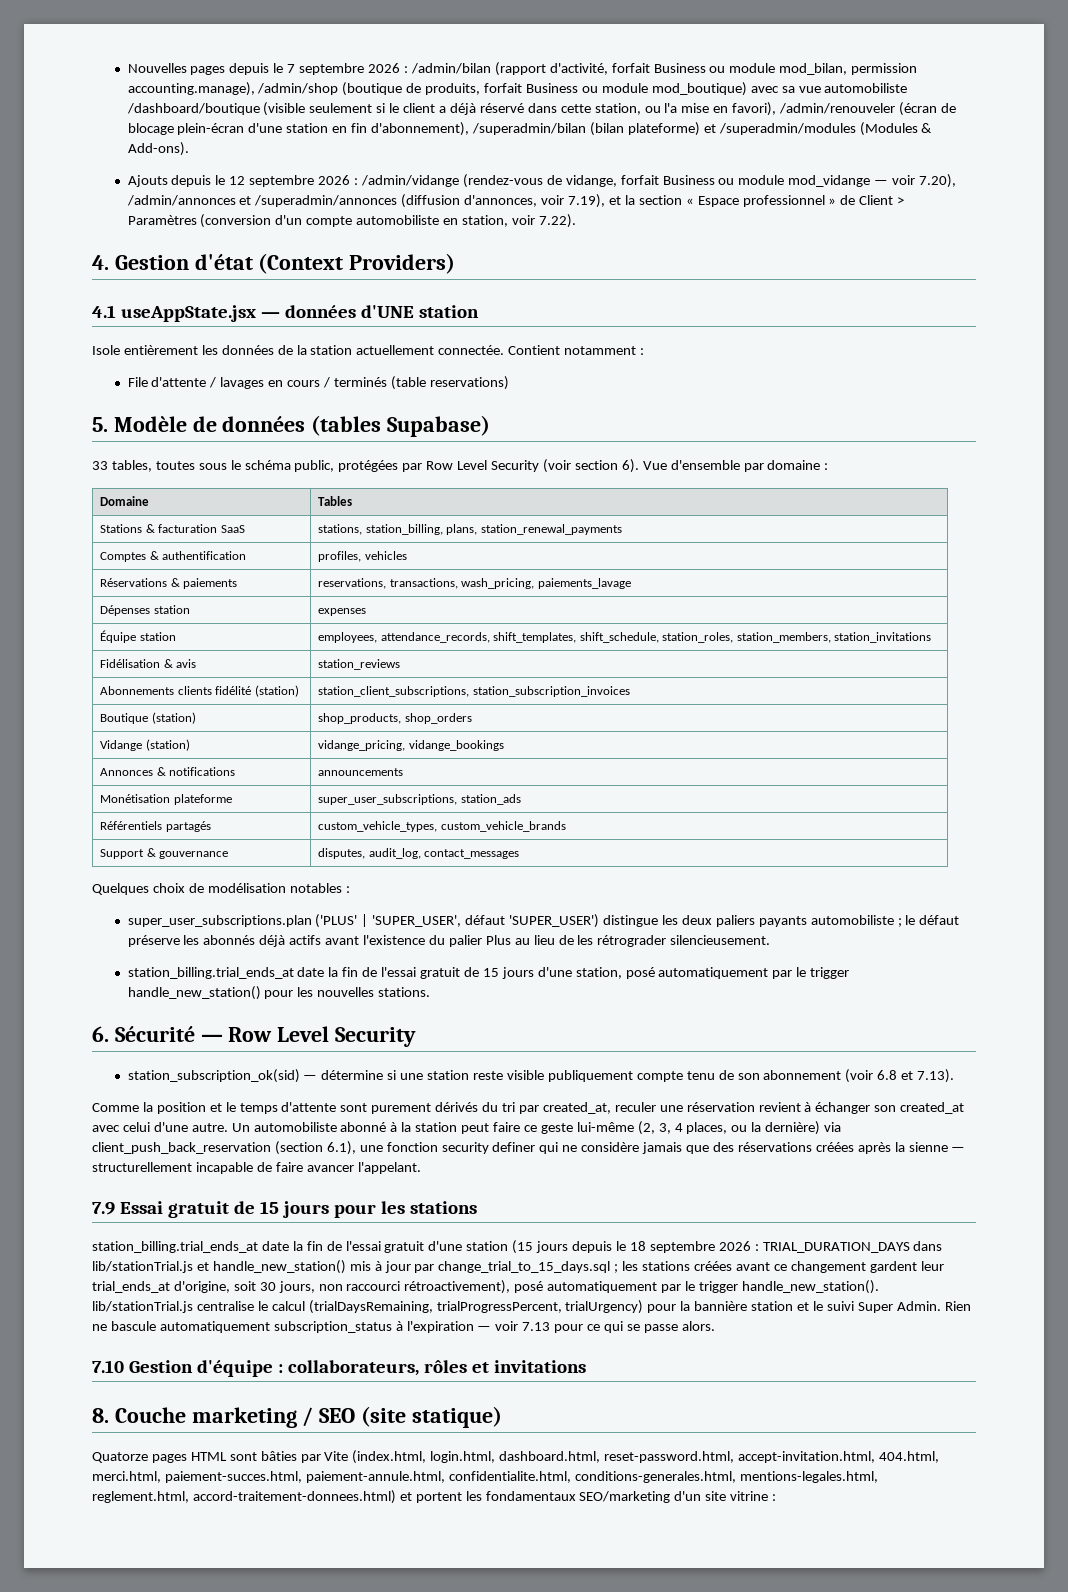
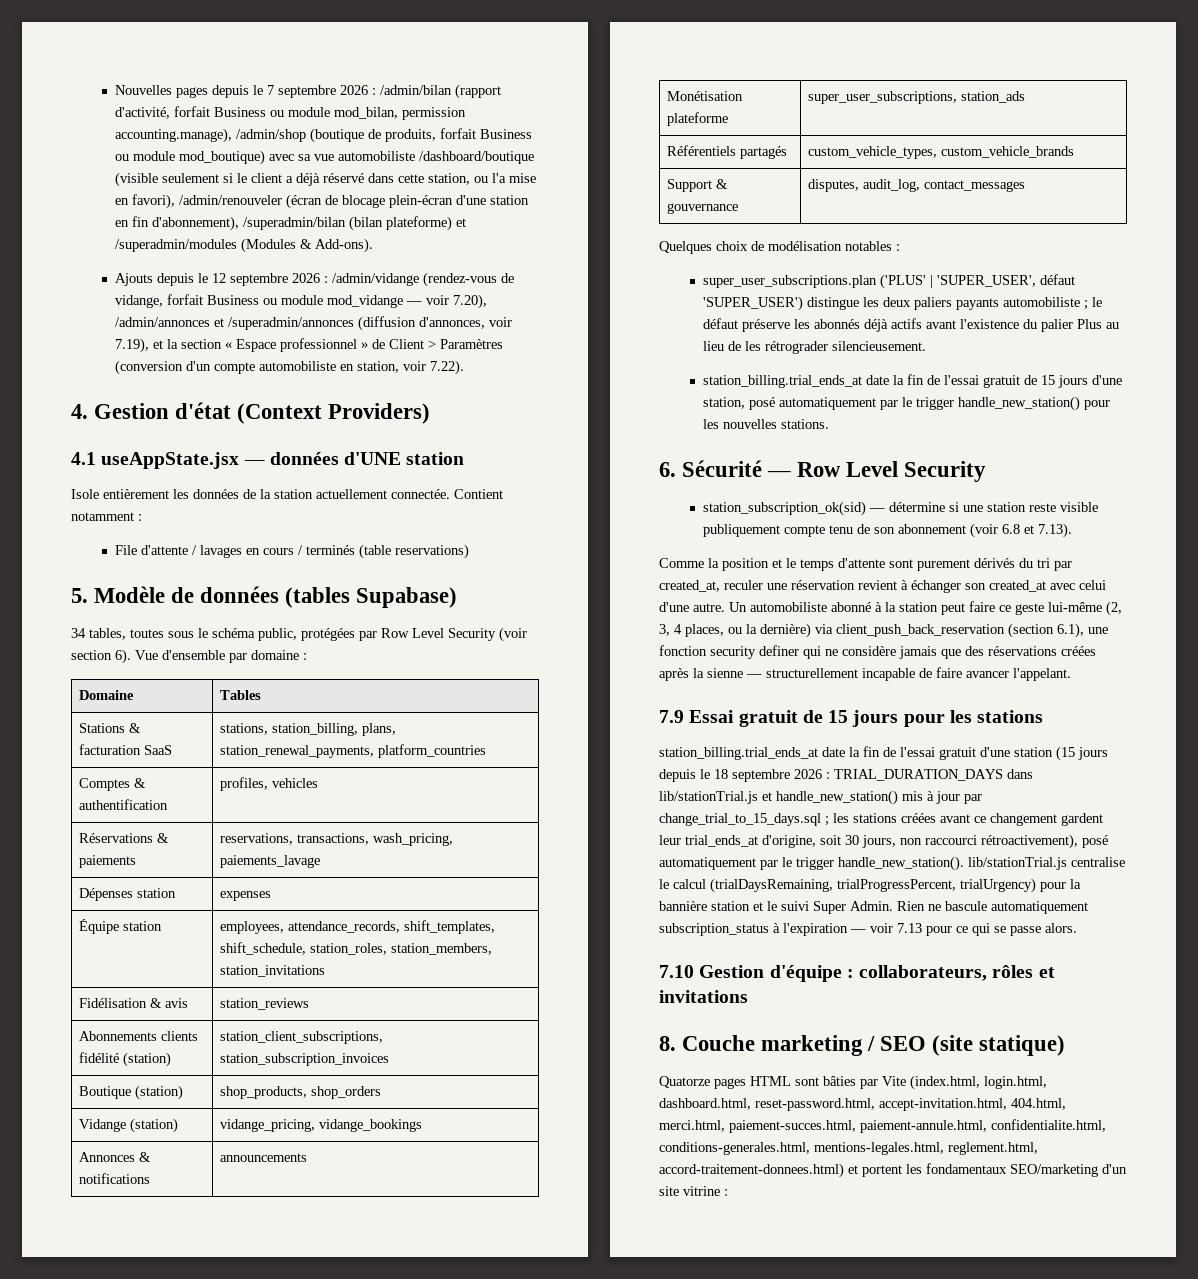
[92,461,108,470] 33 -> [71,628,86,638] 34
[480,524,622,535] station_renewal_payments -> [220,744,487,758] station_renewal_payments, platform_countries

